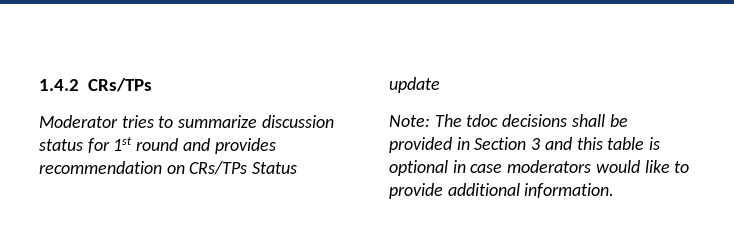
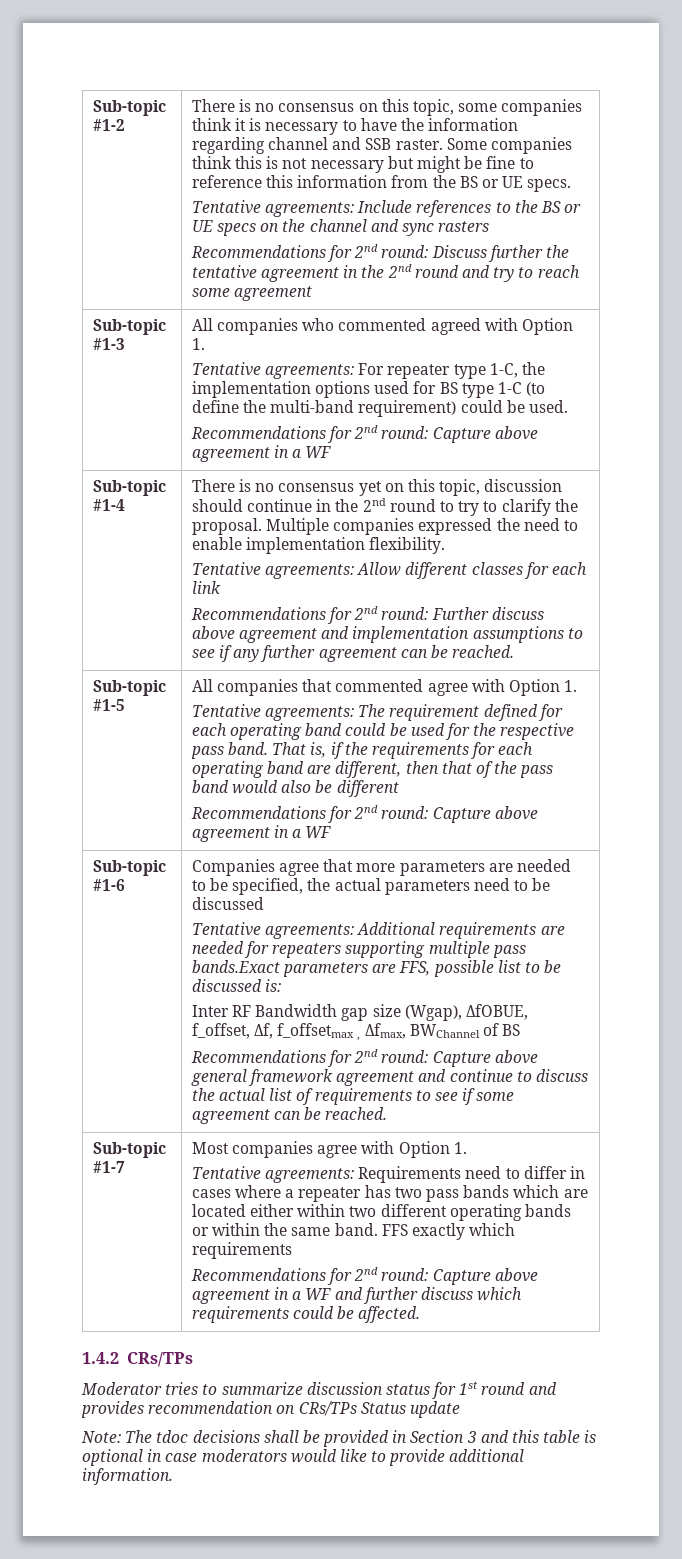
(39, 85) none -> [92,100,166,116] [92,119,125,131] [191,99,583,116] [191,118,519,135] [191,137,573,154] [191,156,534,173] [191,175,572,192] [191,200,582,217] [191,219,490,236] [190,244,570,262] [191,264,580,282] [191,286,313,301] [92,319,166,335] [92,338,125,350] [191,318,574,335] [191,338,205,350] [191,362,546,379] [191,381,546,398] [191,400,569,417] [190,425,538,443] [191,445,332,462] [92,480,166,496] [92,499,125,511] [191,479,563,496] [191,498,578,516] [191,518,579,535] [191,537,446,554] [191,562,588,579] [191,581,221,594] [190,606,544,624] [191,626,583,643] [191,645,515,662] [92,680,166,696] [92,699,125,711] [191,679,578,696] [191,704,563,721] [191,723,575,740] [190,742,534,759] [191,761,554,778] [191,780,399,797] [190,805,538,823] [191,825,332,842] [92,860,166,876] [92,879,125,891] [191,859,572,876] [191,878,551,895] [191,897,264,910] [191,922,565,939] [191,941,526,958] [191,960,562,977] [191,979,282,992] [191,1004,529,1021] [191,1023,521,1041] [190,1049,538,1067] [190,1069,589,1086] [191,1088,515,1105] [191,1107,388,1124] [92,1142,166,1158] [92,1161,125,1173] [191,1141,467,1158] [191,1166,586,1183] [191,1185,588,1202] [191,1204,572,1221] [191,1223,516,1240] [191,1242,292,1259] [190,1267,538,1285] [191,1287,523,1304] [191,1306,421,1323] Sub-topic #1-2 | There is no consensus on this topic, some companies think it is necessary to have the information regarding channel and SSB raster. Some companies think this is not necessary but might be fine to reference this information from the BS or UE specs. // Tentative agreements: Include references to the BS or UE specs on the channel and sync rasters // Recommendations for 2nd round: Discuss further the tentative agreement in the 2nd round and try to reach some agreement // Sub-topic #1-3 | All companies who commented agreed with Option 1. // Tentative agreements: For repeater type 1-C, the implementation options used for BS type 1-C (to define the multi-band requirement) could be used. // Recommendations for 2nd round: Capture above agreement in a WF // Sub-topic #1-4 | There is no consensus yet on this topic, discussion should continue in the 2nd round to try to clarify the proposal. Multiple companies expressed the need to enable implementation flexibility. // Tentative agreements: Allow different classes for each link // Recommendations for 2nd round: Further discuss above agreement and implementation assumptions to see if any further agreement can be reached. // Sub-topic #1-5 | All companies that commented agree with Option 1. // Tentative agreements: The requirement defined for each operating band could be used for the respective pass band. That is, if the requirements for each operating band are different, then that of the pass band would also be different // Recommendations for 2nd round: Capture above agreement in a WF // Sub-topic #1-6 | Companies agree that more parameters are needed to be specified, the actual parameters need to be discussed // Tentative agreements: Additional requirements are needed for repeaters supporting multiple pass bands.Exact parameters are FFS, possible list to be discussed is: // Inter RF Bandwidth gap size (Wgap), ΔfOBUE, f_offset, Δf, f_offsetmax , Δfmax, BWChannel of BS // Recommendations for 2nd round: Capture above general framework agreement and continue to discuss the actual list of requirements to see if some agreement can be reached. // Sub-topic #1-7 | Most companies agree with Option 1. // Tentative agreements: Requirements need to differ in cases where a repeater has two pass bands which are located either within two different operating bands or within the same band. FFS exactly which requirements // Recommendations for 2nd round: Capture above agreement in a WF and further discuss which requirements could be affected. //

